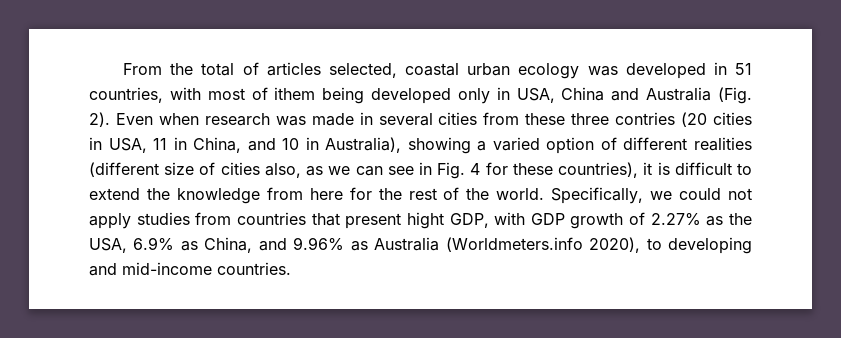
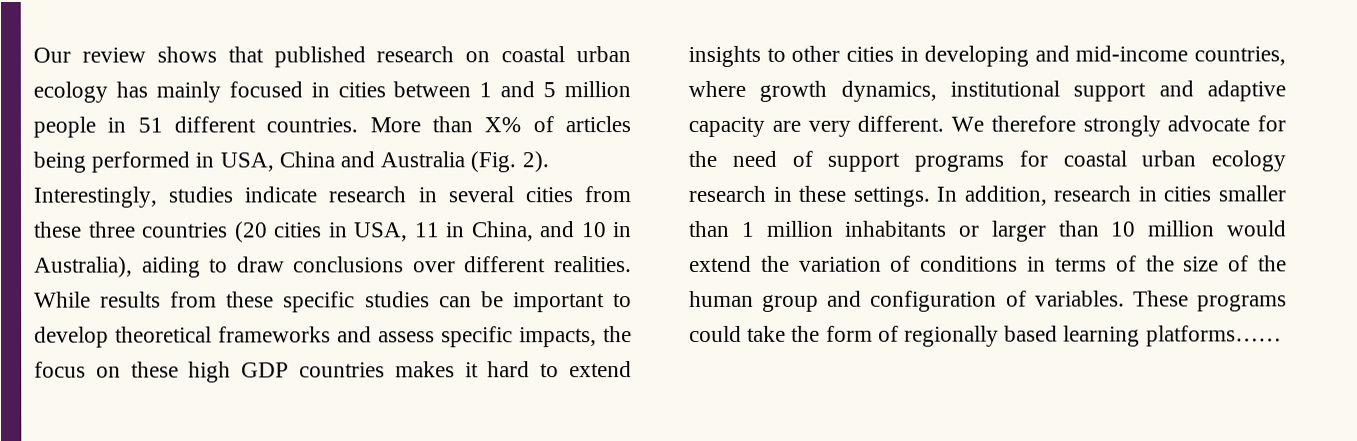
[123,62,752,79] [89,87,490,104] From the total of articles selected, coastal urban ecology was developed in 51 countries, with most of ithem being developed only -> [33,46,631,68] [33,81,631,103] [33,116,631,138] [33,151,191,173] Our review shows that published research on coastal urban ecology has mainly focused in cities between 1 and 5 million people in 51 different countries. More than X% of articles being performed
[115,113,354,126] Even when research was made -> [33,186,407,208] Interestingly, studies indicate research
[615,112,676,125] contries -> [142,222,228,238] countries
[407,137,752,154] [89,162,752,179] [89,187,753,204] [89,212,752,229] [89,237,752,254] [89,262,291,276] showing a varied option of different realities (different size of cities also, as we can see in Fig. 4 for these countries), it is difficult to extend the knowledge from here for the rest of the world. Specifically, we could not apply studies from countries that present hight GDP, with GDP growth of 2.27% as the USA, 6.9% as China, and 9.96% as Australia (Worldmeters.info 2020), to developing and mid-income countries. -> [141,256,632,278] [34,291,632,313] [34,326,632,348] [34,361,632,383] [688,45,1286,67] [688,80,1286,102] [688,115,1286,137] [688,150,1286,172] [688,185,1286,207] [689,220,1287,242] [689,255,1287,272] [689,290,1287,312] [689,325,1282,347] aiding to draw conclusions over different realities. While results from these specific studies can be important to develop theoretical frameworks and assess specific impacts, the focus on these high GDP countries makes it hard to extend insights to other cities in developing and mid-income countries, where growth dynamics, institutional support and adaptive capacity are very different. We therefore strongly advocate for the need of support programs for coastal urban ecology research in these settings. In addition, research in cities smaller than 1 million inhabitants or larger than 10 million would extend the variation of conditions in terms of the size of the human group and configuration of variables. These programs could take the form of regionally based learning platforms……

